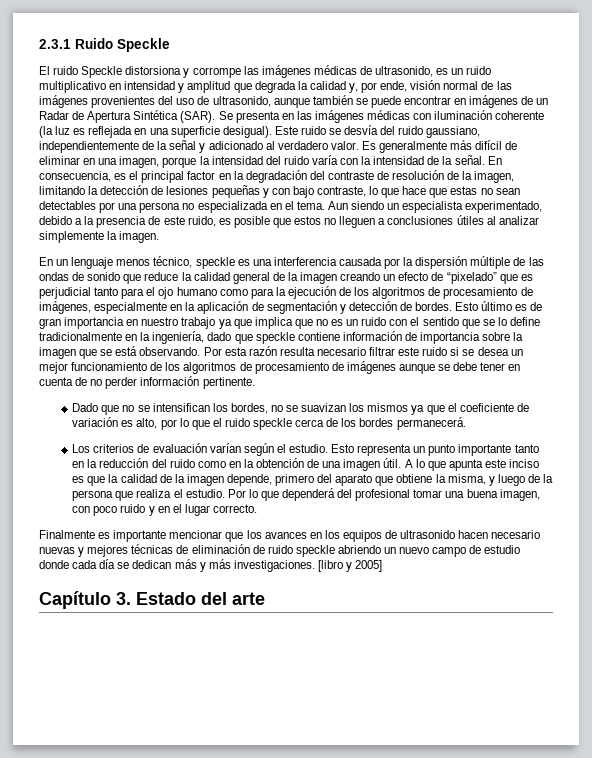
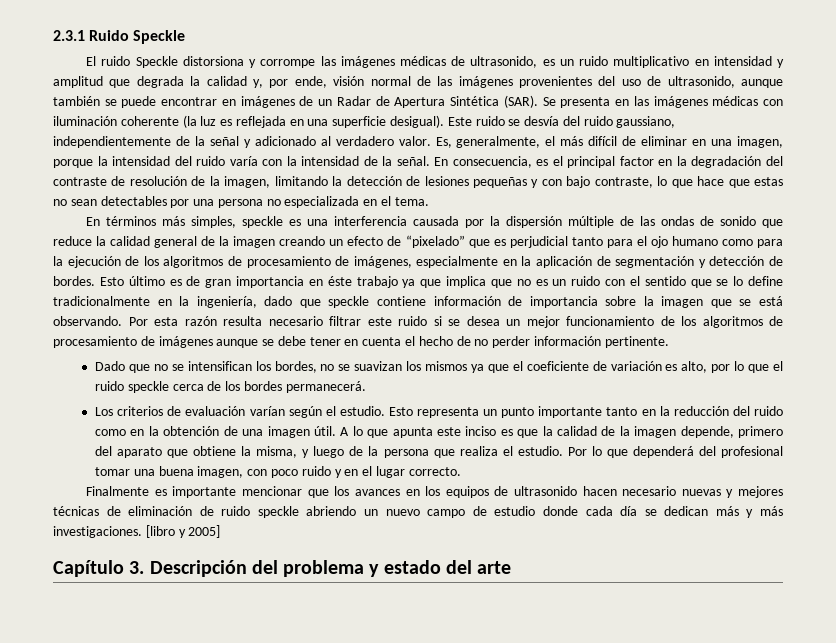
[361,141,448,153] Es generalmente -> [435,136,556,148] Es, generalmente, el
[327,201,543,213] [39,215,539,228] [39,231,160,243] [39,256,193,269] Aun siendo un especialista experimentado, debido a la presencia de este ruido, es posible que estos no lleguen a conclusiones útiles al analizar simplemente la imagen. // En un lenguaje menos técnico, -> [86,216,237,228] // En términos más simples,
[141,317,179,326] nuestro -> [327,276,352,286] éste
(73, 381) none -> [405,336,453,346] el hecho
[136,592,196,605] Estado -> [149,560,441,577] Descripción del problema y estado

